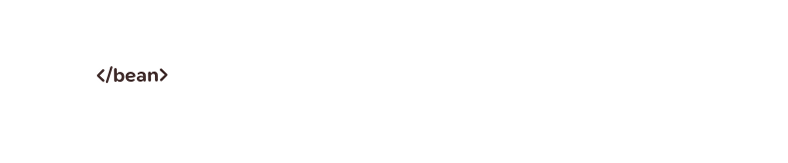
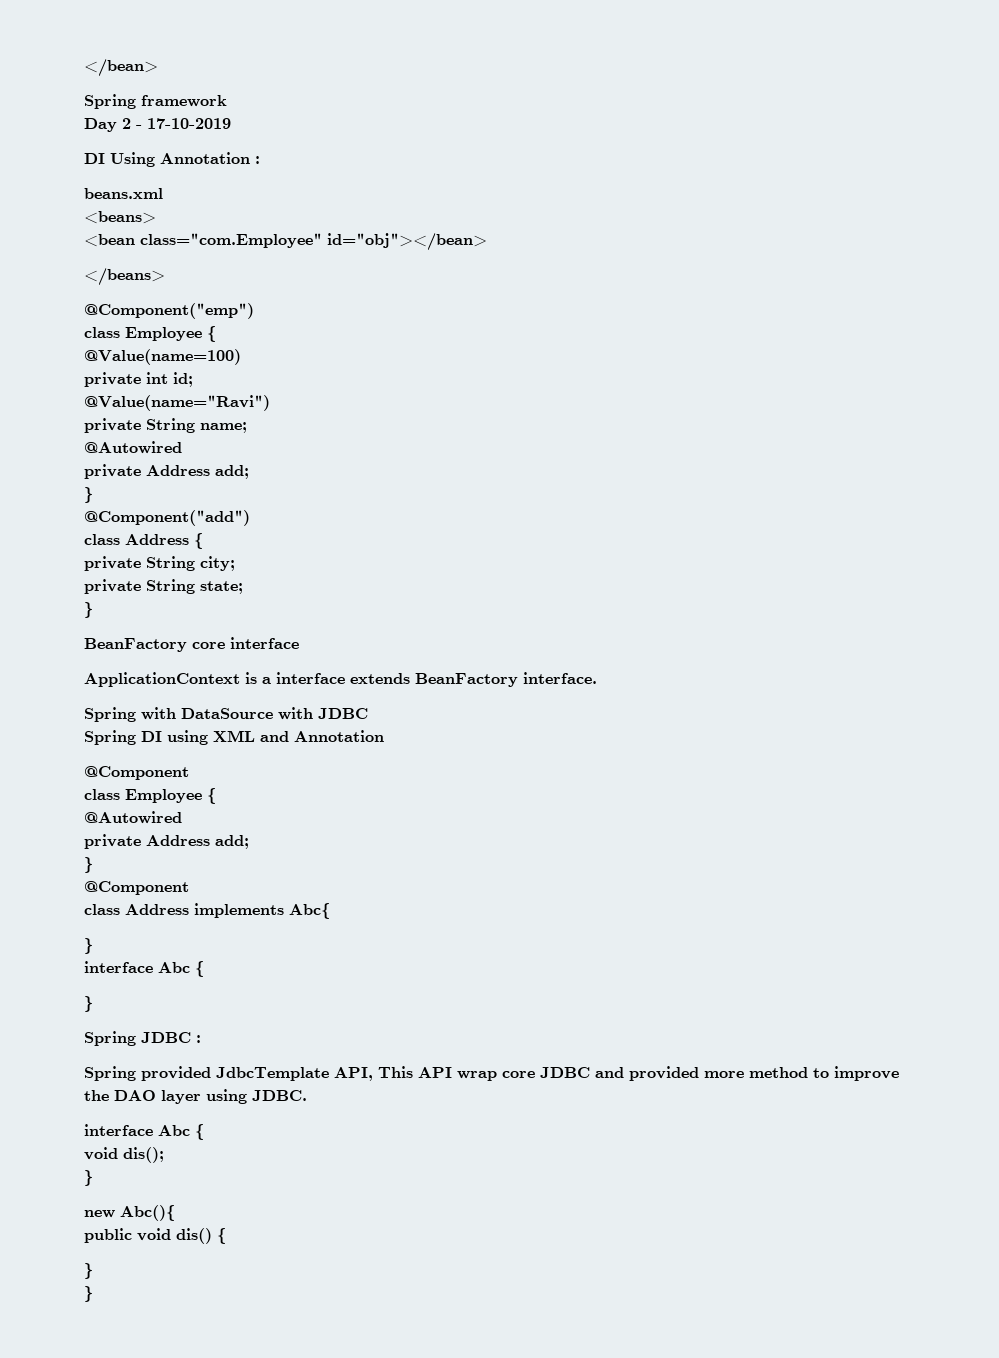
(170, 74) none -> [84,94,227,109] [84,118,231,132] [84,152,260,167] [84,188,163,199] [84,211,156,224] [84,233,487,251] [84,268,165,286] [84,303,254,319] [84,326,216,342] [84,349,241,365] [84,372,193,387] [84,395,270,411] [84,418,247,433] [84,441,182,454] [84,464,249,479] [84,487,93,503] [84,510,250,526] [84,533,203,549] [84,556,235,571] [84,579,243,594] [84,602,93,618] [84,637,299,652] [84,672,597,687] [84,707,368,722] [84,730,384,745] [84,766,189,780] [84,788,216,804] [84,811,182,824] [84,834,249,849] [84,857,93,873] [84,881,189,895] [84,903,330,919] [84,938,93,954] [84,961,204,977] [84,996,93,1012] [84,1031,201,1046] [84,1066,899,1081] [84,1089,307,1104] [84,1124,204,1140] [84,1147,164,1163] [84,1170,93,1186] [84,1205,175,1221] [84,1228,226,1244] [84,1263,93,1279] [84,1286,93,1302] // Spring framework // Day 2 - 17-10-2019 // DI Using Annotation : // beans.xml // <beans> // <bean class="com.Employee" id="obj"></bean> // </beans> // @Component("emp") // class Employee { // @Value(name=100) // private int id; // @Value(name="Ravi") // private String name; // @Autowired // private Address add; // } // @Component("add") // class Address { // private String city; // private String state; // } // BeanFactory core interface // ApplicationContext is a interface extends BeanFactory interface. // Spring with DataSource with JDBC // Spring DI using XML and Annotation // @Component // class Employee { // @Autowired // private Address add; // } // @Component // class Address implements Abc{ // } // interface Abc { // } // Spring JDBC : // Spring provided JdbcTemplate API, This API wrap core JDBC and provided more method to improve the DAO layer using JDBC. // interface Abc { // void dis(); // } // new Abc(){ // public void dis() { // } // }

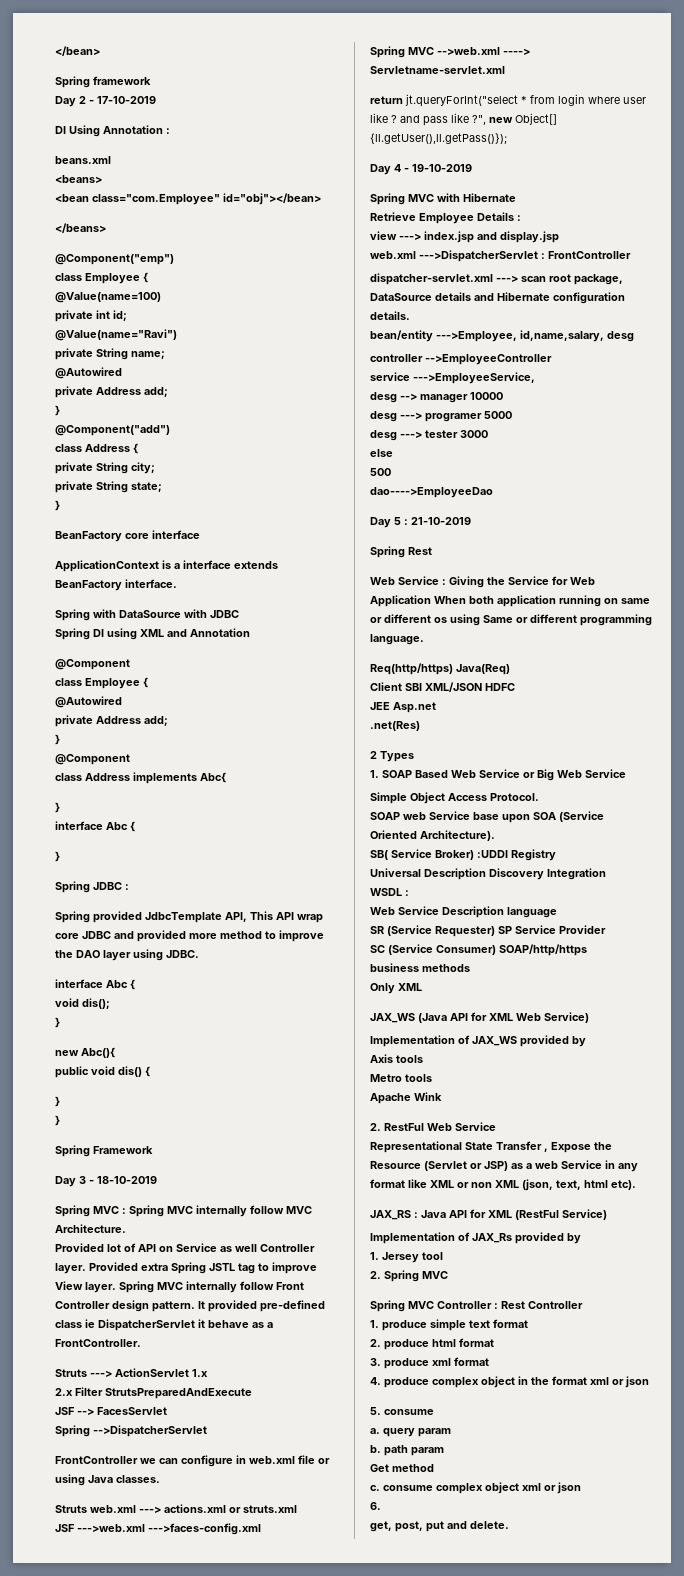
(93, 1294) none -> [55,1145,153,1157] [55,1176,157,1187] [55,1205,312,1217] [55,1224,126,1233] [55,1243,315,1252] [55,1262,317,1274] [55,1281,304,1293] [55,1300,325,1312] [55,1319,273,1331] [55,1339,141,1347] [55,1368,208,1377] [55,1387,252,1399] [55,1407,167,1415] [55,1425,207,1437] [55,1455,330,1467] [55,1474,160,1486] [55,1504,297,1513] [55,1523,261,1535] [370,46,530,58] [370,66,505,74] [370,94,646,107] [370,113,557,126] [370,133,507,144] [370,164,472,175] [370,193,516,205] [370,212,521,224] [370,231,559,243] [370,250,631,262] [370,273,623,285] [370,292,625,304] [370,311,410,320] [370,330,634,342] [370,354,552,365] [370,372,535,384] [370,392,503,403] [370,411,512,422] [370,430,488,441] [370,449,393,457] [370,468,391,476] [370,487,493,498] [370,517,471,528] [370,546,432,558] [370,576,595,588] [370,595,650,607] [370,614,652,626] [370,634,424,645] [370,663,510,675] [370,682,515,692] [370,702,436,713] [370,721,420,731] [370,751,414,762] [370,769,626,781] [370,792,539,804] [370,811,604,823] [370,830,495,841] [370,849,556,861] [370,868,606,880] [370,888,409,896] [370,906,557,918] [370,925,606,937] [370,944,587,956] [370,963,470,972] [370,983,422,994] [370,1012,589,1023] [370,1035,586,1047] [370,1054,423,1063] [370,1074,432,1082] [370,1092,442,1104] [370,1122,496,1131] [370,1141,612,1153] [370,1160,638,1172] [370,1179,636,1191] [370,1209,607,1220] [370,1232,581,1244] [370,1252,443,1263] [370,1270,448,1282] [370,1300,583,1312] [370,1319,528,1331] [370,1338,494,1350] [370,1357,489,1369] [370,1376,649,1388] [370,1407,434,1415] [370,1428,451,1437] [370,1445,444,1456] [370,1464,434,1472] [370,1482,581,1494] [370,1502,381,1510] [370,1521,509,1532] // Spring Framework // Day 3 - 18-10-2019 // Spring MVC : Spring MVC internally follow MVC Architecture. // Provided lot of API on Service as well Controller layer. Provided extra Spring JSTL tag to improve View layer. Spring MVC internally follow Front Controller design pattern. It provided pre-defined class ie DispatcherServlet it behave as a FrontController. // Struts ---> ActionServlet 1.x // 2.x Filter StrutsPreparedAndExecute // JSF --> FacesServlet // Spring -->DispatcherServlet // FrontController we can configure in web.xml file or using Java classes. // Struts web.xml ---> actions.xml or struts.xml // JSF --->web.xml --->faces-config.xml // Spring MVC -->web.xml ----> Servletname-servlet.xml // return jt.queryForInt("select * from login where user like ? and pass like ?", new Object[] {ll.getUser(),ll.getPass()}); // Day 4 - 19-10-2019 // Spring MVC with Hibernate // Retrieve Employee Details : // view ---> index.jsp and display.jsp // web.xml --->DispatcherServlet : FrontController // dispatcher-servlet.xml ---> scan root package, DataSource details and Hibernate configuration details. // bean/entity --->Employee, id,name,salary, desg // controller -->EmployeeController // service --->EmployeeService, // desg --> manager 10000 // desg ---> programer 5000 // desg ---> tester 3000 // else // 500 // dao---->EmployeeDao // Day 5 : 21-10-2019 // Spring Rest // Web Service : Giving the Service for Web Application When both application running on same or different os using Same or different programming language. // Req(http/https) Java(Req) // Client SBI XML/JSON HDFC // JEE Asp.net // .net(Res) // 2 Types // 1. SOAP Based Web Service or Big Web Service // Simple Object Access Protocol. // SOAP web Service base upon SOA (Service Oriented Architecture). // SB( Service Broker) :UDDI Registry // Universal Description Discovery Integration // WSDL : // Web Service Description language // SR (Service Requester) SP Service Provider // SC (Service Consumer) SOAP/http/https // business methods // Only XML // JAX_WS (Java API for XML Web Service) // Implementation of JAX_WS provided by // Axis tools // Metro tools // Apache Wink // 2. RestFul Web Service // Representational State Transfer , Expose the Resource (Servlet or JSP) as a web Service in any format like XML or non XML (json, text, html etc). // JAX_RS : Java API for XML (RestFul Service) // Implementation of JAX_Rs provided by // 1. Jersey tool // 2. Spring MVC // Spring MVC Controller : Rest Controller // 1. produce simple text format // 2. produce html format // 3. produce xml format // 4. produce complex object in the format xml or json // 5. consume // a. query param // b. path param // Get method // c. consume complex object xml or json // 6. // get, post, put and delete.

